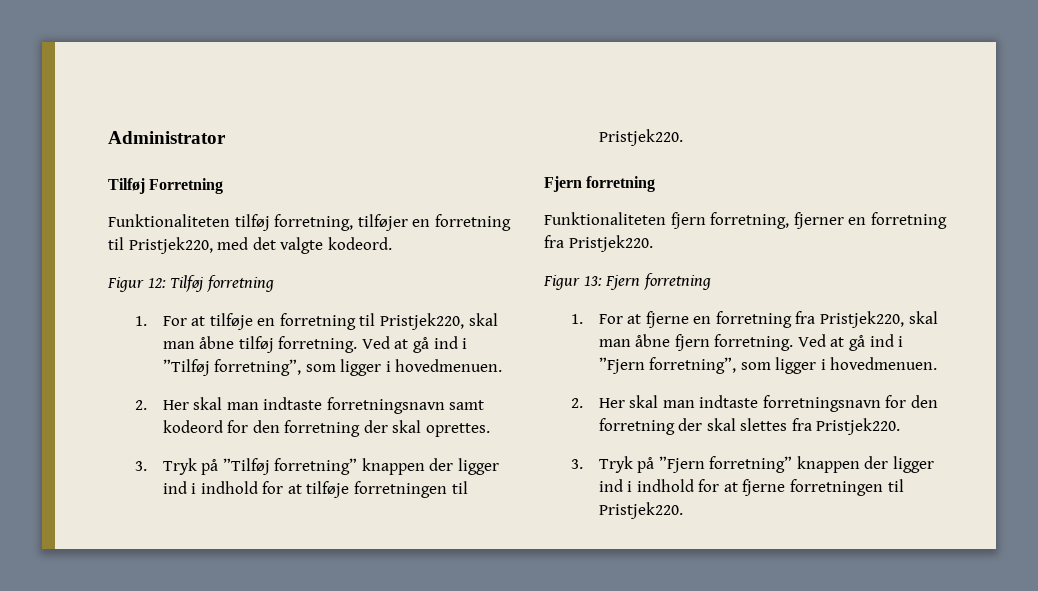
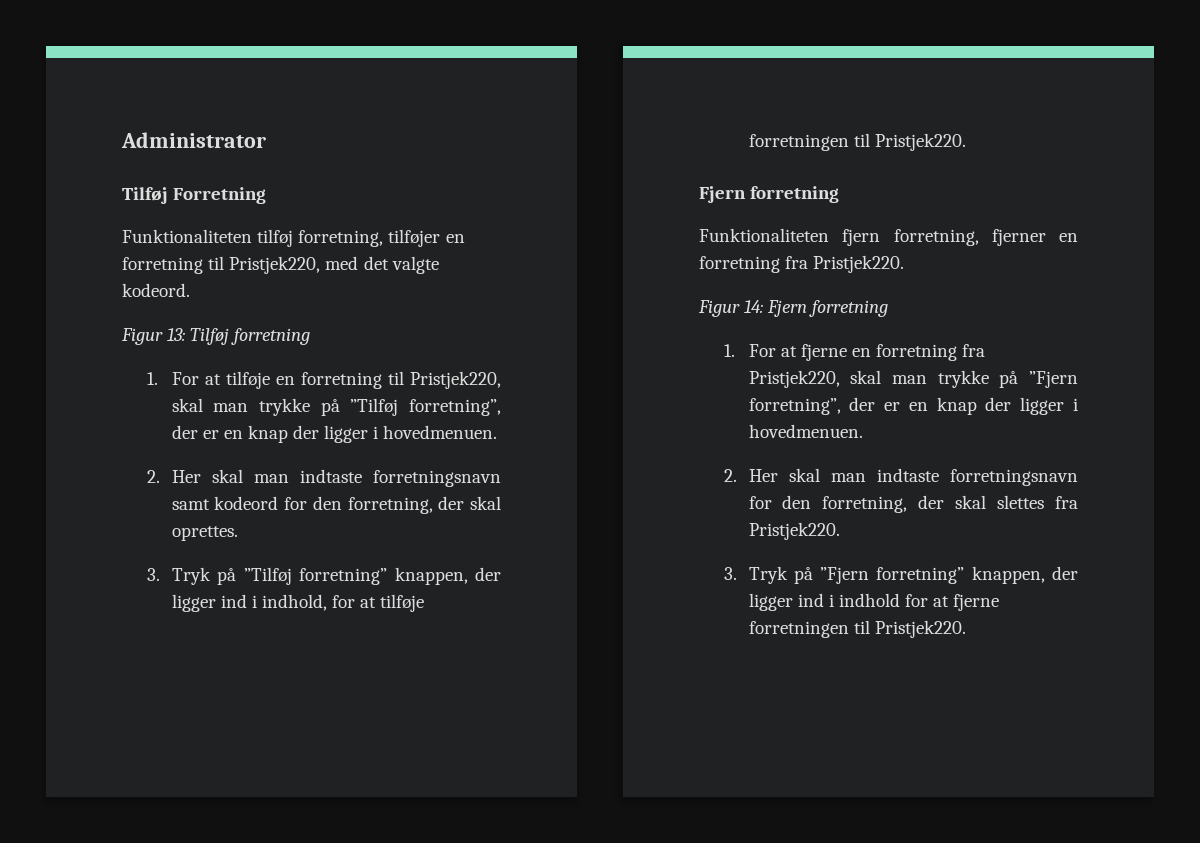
[147,278,166,288] 12: -> [167,328,186,341] 13:
[199,336,468,353] [162,359,336,376] åbne tilføj forretning. Ved at gå ind i ”Tilføj forretning”, som -> [258,398,501,416] [171,425,320,443] trykke på ”Tilføj forretning”, der er en knap der
[284,420,361,437] forretning -> [347,497,433,514] forretning,
[361,458,500,475] [162,481,258,494] knappen der ligger ind i indhold -> [394,567,501,585] [171,594,327,612] knappen, der ligger ind i indhold,
[583,276,602,286] 13: -> [744,300,764,313] 14:
[635,334,904,351] [598,357,771,374] åbne fjern forretning. Ved at gå ind i ”Fjern forretning”, som -> [937,370,1078,388] [748,397,1012,415] trykke på ”Fjern forretning”, der er en knap der
[598,418,675,435] forretning -> [822,496,908,513] forretning,
[796,456,860,473] knappen -> [971,566,1045,584] knappen,

